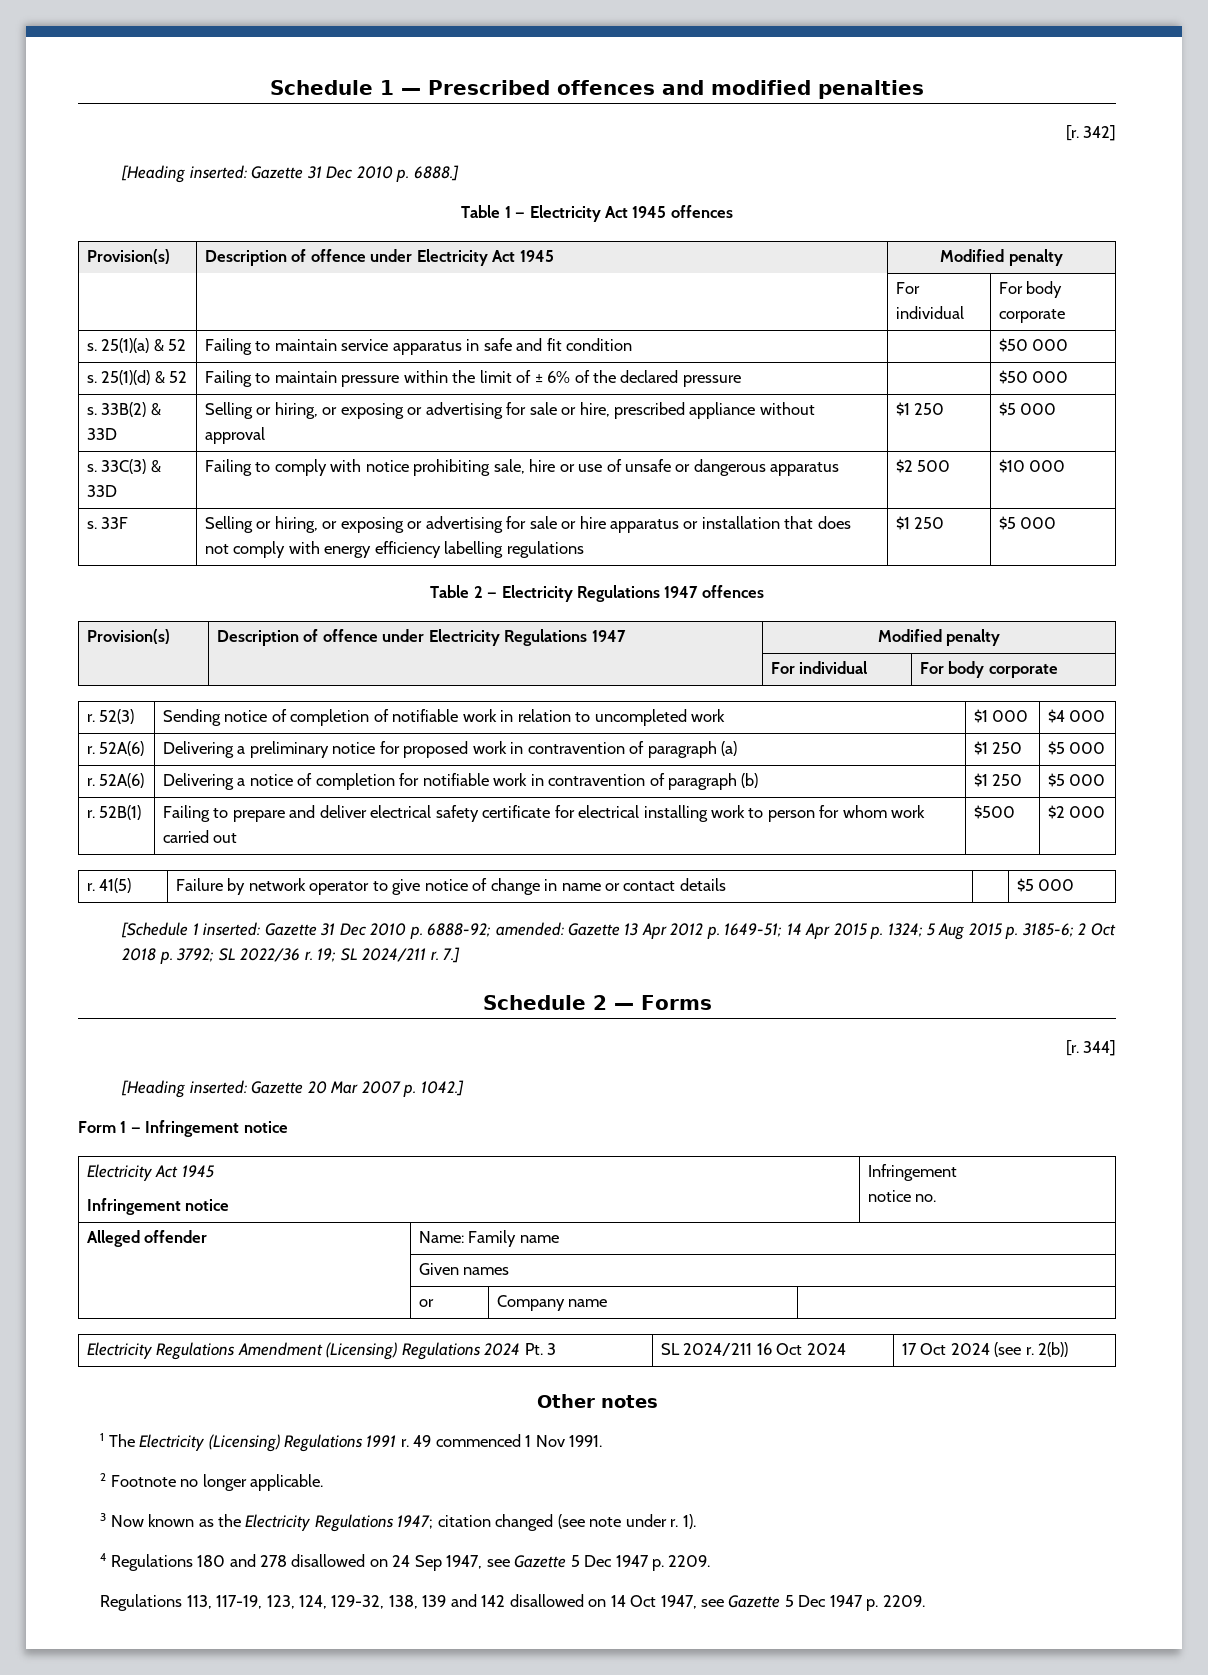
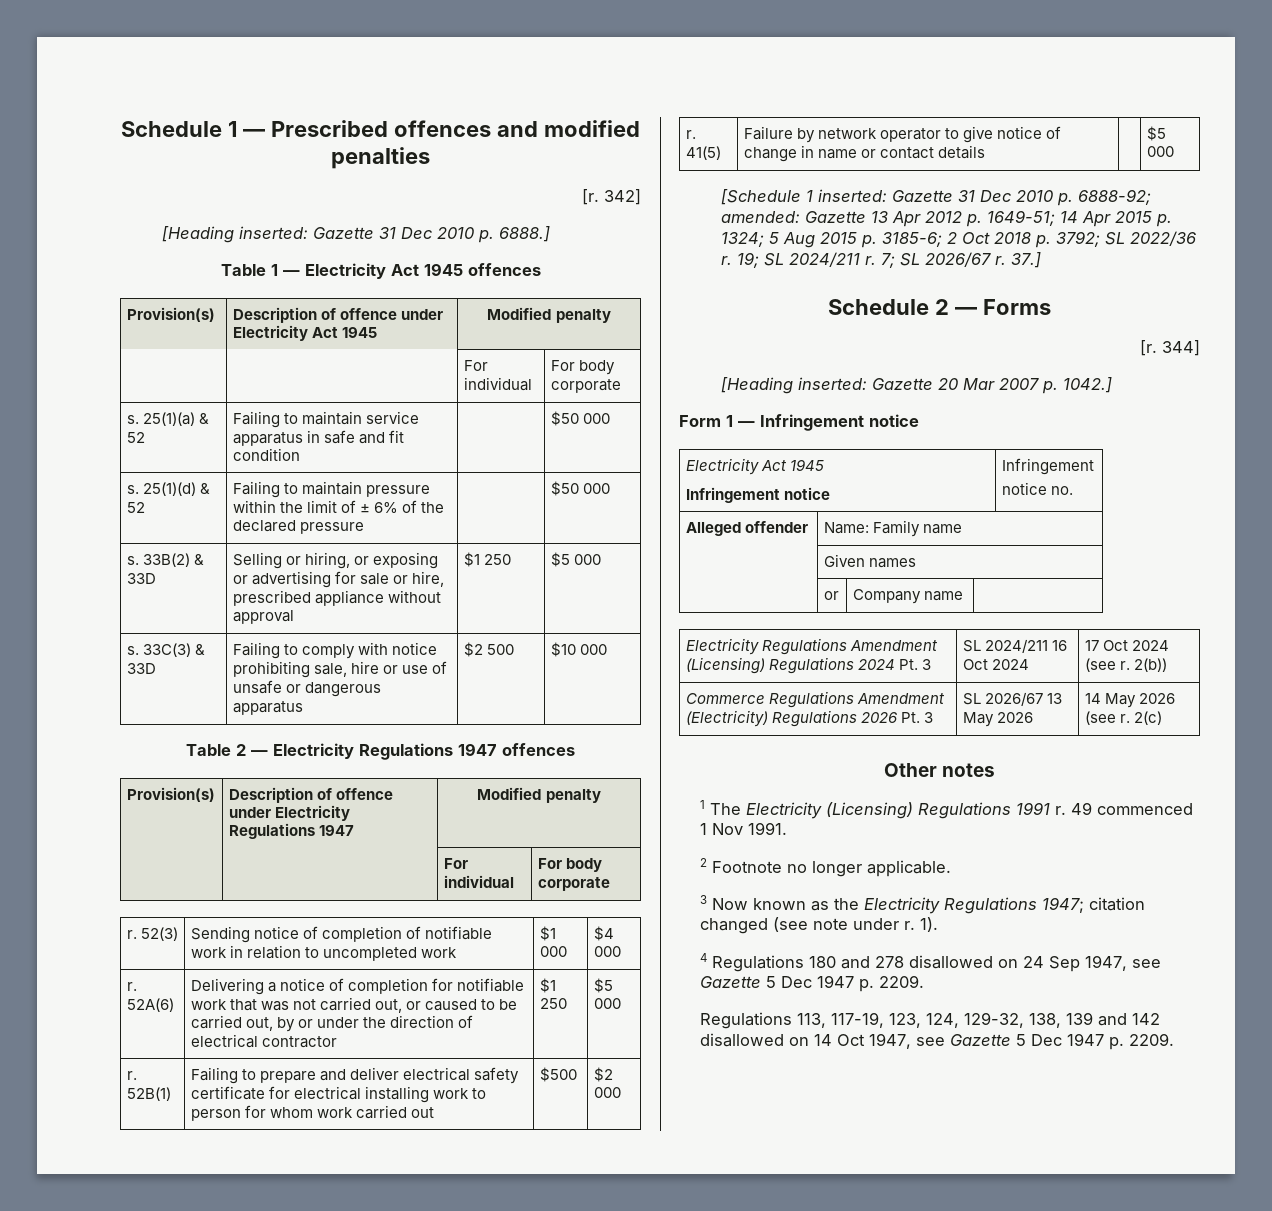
[87,517,129,529] [205,516,851,533] [205,541,584,558] [896,516,945,530] [999,516,1057,530] // s. 33F | Selling or hiring, or exposing or advertising for sale or hire apparatus or installation that does not comply with energy efficiency labelling regulations | $1 250 | $5 000 -> (607, 649) none
[87,741,145,756] [163,741,738,758] [974,741,1023,755] [1048,741,1106,755] // r. 52A(6) | Delivering a preliminary notice for proposed work in contravention of paragraph (a) | $1 250 | $5 000 -> (621, 951) none
[530,773,759,790] in contravention of paragraph (b) -> [229,997,518,1013] [190,1015,474,1032] [190,1034,337,1048] that was not carried out, or caused to be carried out, by or under the direction of electrical contractor
[442,947,460,963] 7.] -> [880,252,1041,268] 7; SL 2026/67 r. 37.]
(1069, 1349) none -> [685,691,946,708] [685,710,934,727] [962,692,1063,706] [962,712,1033,727] [1084,693,1176,708] [1084,711,1163,725] // Commerce Regulations Amendment (Electricity) Regulations 2026 Pt. 3 | SL 2026/67 13 May 2026 | 14 May 2026 (see r. 2(c)

